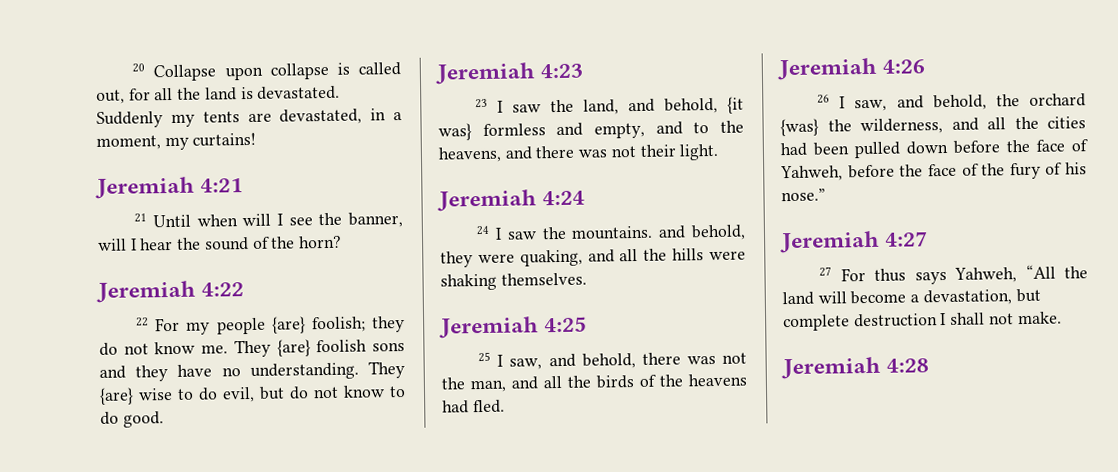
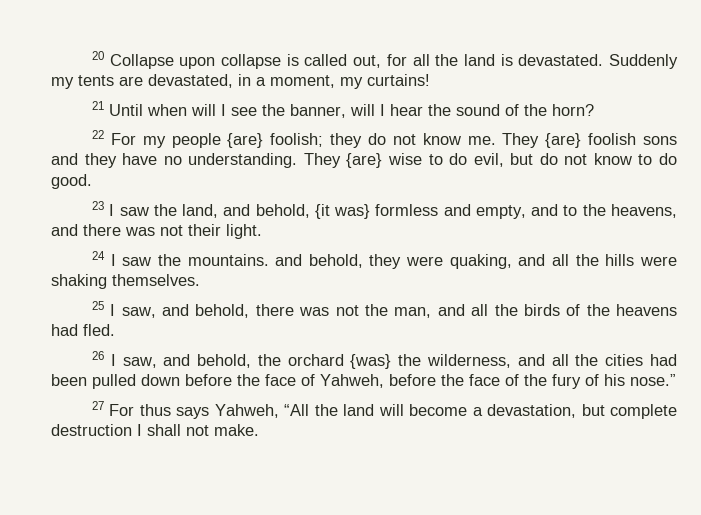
[95,176,244,199] // Jeremiah 4:21 -> (430, 80) none
[96,280,245,303] // Jeremiah 4:22 -> (594, 110) none
[435,62,584,85] // Jeremiah 4:23 -> (92, 181) none
[437,189,586,212] // Jeremiah 4:24 -> (262, 231) none
[439,316,588,339] // Jeremiah 4:25 -> (200, 280) none
[777,57,926,81] // Jeremiah 4:26 -> (115, 330) none
[779,230,929,254] // Jeremiah 4:27 -> (676, 380) none
[781,356,930,380] // Jeremiah 4:28 -> (259, 430) none

